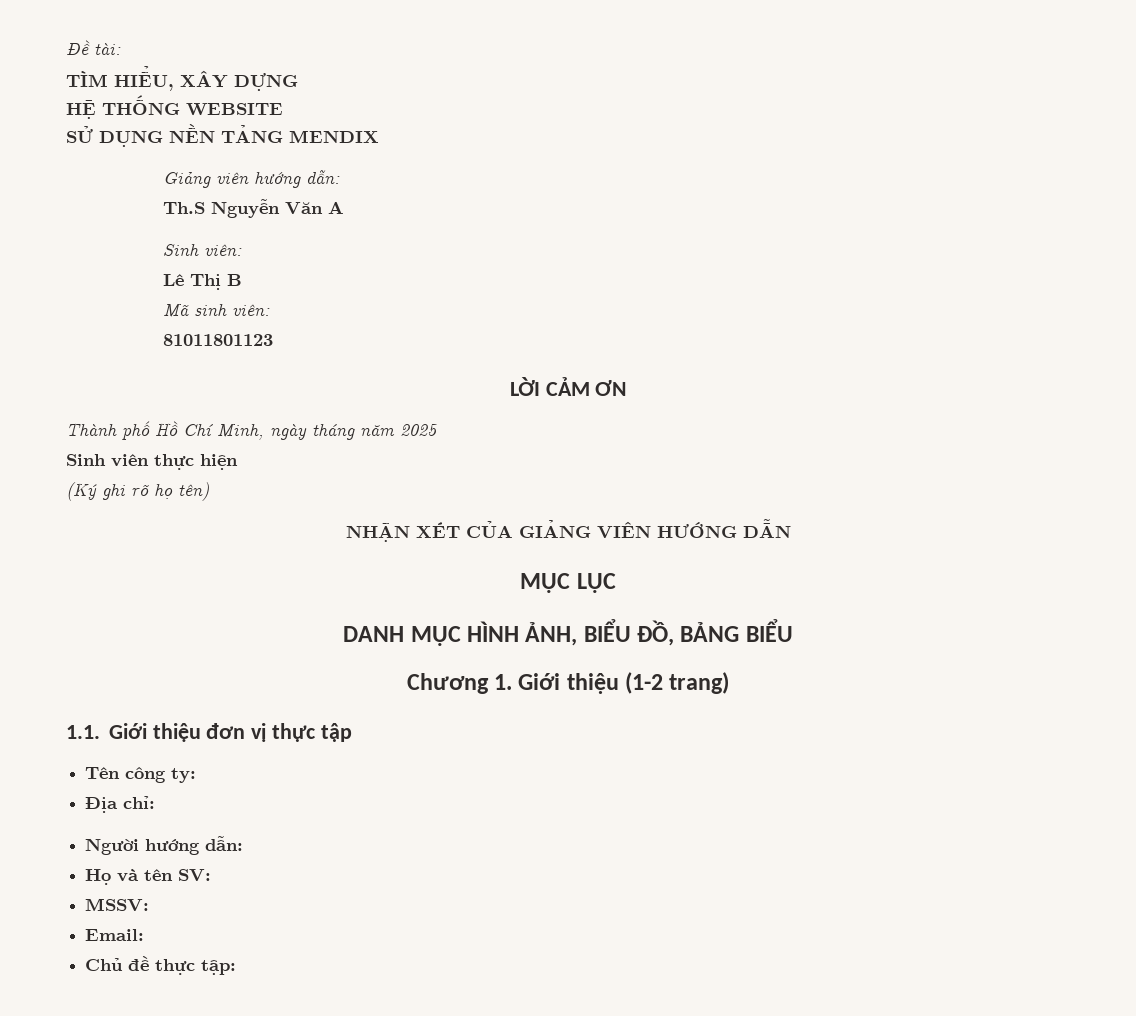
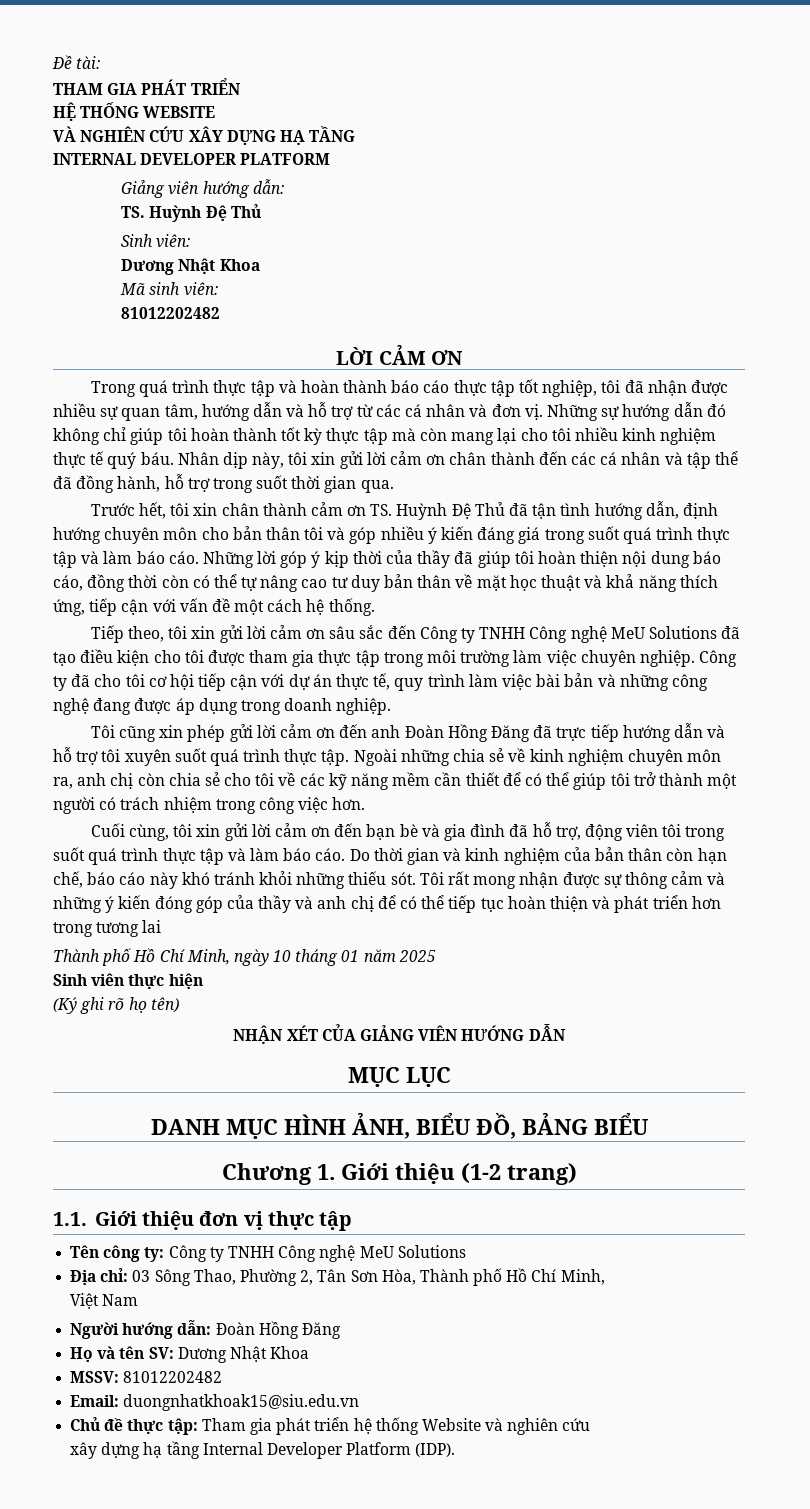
[66,66,298,91] TÌM HIỂU, XÂY DỰNG -> [53,78,240,95] THAM GIA PHÁT TRIỂN
[66,124,379,147] SỬ DỤNG NỀN TẢNG MENDIX -> [53,126,356,145] [53,153,331,165] VÀ NGHIÊN CỨU XÂY DỰNG HẠ TẦNG // INTERNAL DEVELOPER PLATFORM
[163,199,345,218] Th.S Nguyễn Văn A -> [121,204,261,222] TS. Huỳnh Đệ Thủ
[163,274,243,290] Lê Thị B -> [121,258,260,275] Dương Nhật Khoa
[163,334,274,346] 81011801123 -> [121,307,221,319] 81012202482
(627, 388) none -> [90,379,728,397] [53,402,726,421] [53,427,717,445] [53,451,738,469] [53,474,394,493] [90,501,718,520] [53,526,731,544] [53,550,721,568] [53,574,718,592] [53,598,375,616] [90,625,741,643] [53,649,738,667] [53,673,708,691] [53,698,392,715] [90,723,726,742] [53,747,722,766] [53,772,738,790] [53,797,366,814] [90,822,726,841] [53,847,727,865] [53,871,726,889] [53,895,721,913] [53,920,162,937] // Trong quá trình thực tập và hoàn thành báo cáo thực tập tốt nghiệp, tôi đã nhận được nhiều sự quan tâm, hướng dẫn và hỗ trợ từ các cá nhân và đơn vị. Những sự hướng dẫn đó không chỉ giúp tôi hoàn thành tốt kỳ thực tập mà còn mang lại cho tôi nhiều kinh nghiệm thực tế quý báu. Nhân dịp này, tôi xin gửi lời cảm ơn chân thành đến các cá nhân và tập thể đã đồng hành, hỗ trợ trong suốt thời gian qua. // Trước hết, tôi xin chân thành cảm ơn TS. Huỳnh Đệ Thủ đã tận tình hướng dẫn, định hướng chuyên môn cho bản thân tôi và góp nhiều ý kiến đáng giá trong suốt quá trình thực tập và làm báo cáo. Những lời góp ý kịp thời của thầy đã giúp tôi hoàn thiện nội dung báo cáo, đồng thời còn có thể tự nâng cao tư duy bản thân về mặt học thuật và khả năng thích ứng, tiếp cận với vấn đề một cách hệ thống. // Tiếp theo, tôi xin gửi lời cảm ơn sâu sắc đến Công ty TNHH Công nghệ MeU Solutions đã tạo điều kiện cho tôi được tham gia thực tập trong môi trường làm việc chuyên nghiệp. Công ty đã cho tôi cơ hội tiếp cận với dự án thực tế, quy trình làm việc bài bản và những công nghệ đang được áp dụng trong doanh nghiệp. // Tôi cũng xin phép gửi lời cảm ơn đến anh Đoàn Hồng Đăng đã trực tiếp hướng dẫn và hỗ trợ tôi xuyên suốt quá trình thực tập. Ngoài những chia sẻ về kinh nghiệm chuyên môn ra, anh chị còn chia sẻ cho tôi về các kỹ năng mềm cần thiết để có thể giúp tôi trở thành một người có trách nhiệm trong công việc hơn. // Cuối cùng, tôi xin gửi lời cảm ơn đến bạn bè và gia đình đã hỗ trợ, động viên tôi trong suốt quá trình thực tập và làm báo cáo. Do thời gian và kinh nghiệm của bản thân còn hạn chế, báo cáo này khó tránh khỏi những thiếu sót. Tôi rất mong nhận được sự thông cảm và những ý kiến đóng góp của thầy và anh chị để có thể tiếp tục hoàn thiện và phát triển hơn trong tương lai
[312,423,355,440] tháng -> [273,949,360,966] 10 tháng 01
[85,796,156,813] // Địa chỉ: -> [168,1245,466,1262] [70,1268,605,1286] [70,1293,139,1309] Công ty TNHH Công nghệ MeU Solutions // Địa chỉ: 03 Sông Thao, Phường 2, Tân Sơn Hòa, Thành phố Hồ Chí Minh, // Việt Nam
(244, 843) none -> [215,1321,341,1339] Đoàn Hồng Đăng
(212, 875) none -> [177,1346,310,1363] Dương Nhật Khoa
(150, 904) none -> [123,1371,223,1383] 81012202482
(145, 935) none -> [123,1394,360,1411] duongnhatkhoak15@siu.edu.vn
(237, 967) none -> [201,1417,591,1435] [70,1441,456,1459] Tham gia phát triển hệ thống Website và nghiên cứu // xây dựng hạ tầng Internal Developer Platform (IDP).

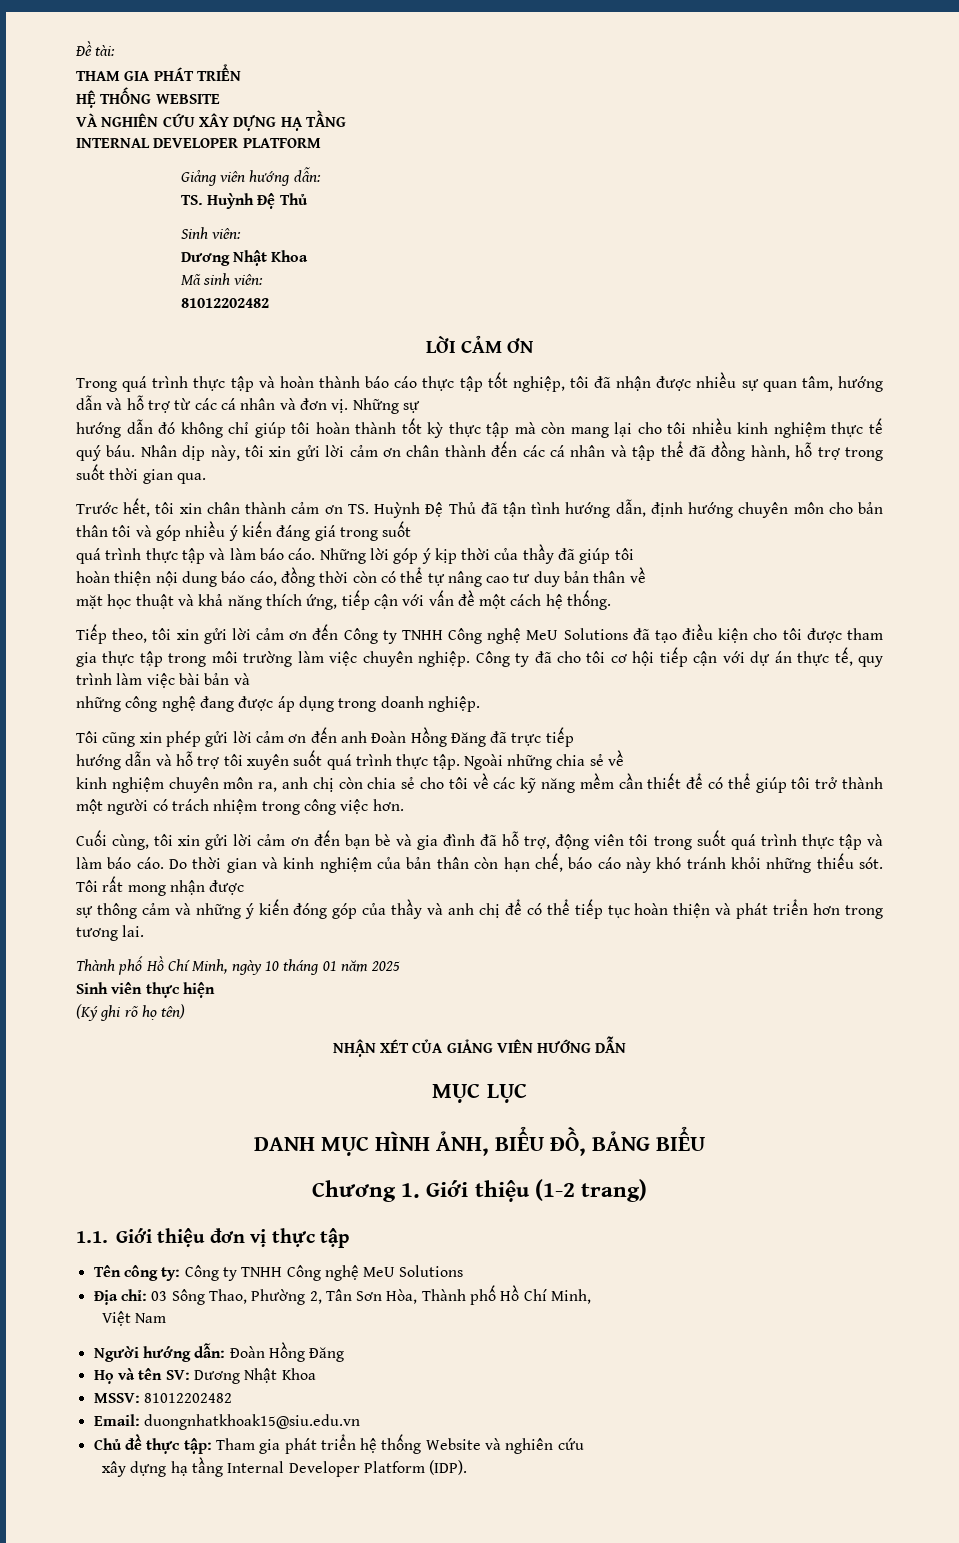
(620, 413) none -> (420, 407) //
(620, 533) none -> (412, 529) //
(534, 557) none -> (634, 554) //
(473, 581) none -> (646, 575) //
[329,625,384,639] sâu sắc -> (308, 635) none
(616, 680) none -> (250, 679) //
(619, 733) none -> (574, 737) //
(526, 755) none -> (625, 758) //
(600, 880) none -> (245, 887) //
[142,920,162,933] lai -> [122,925,145,937] lai.

